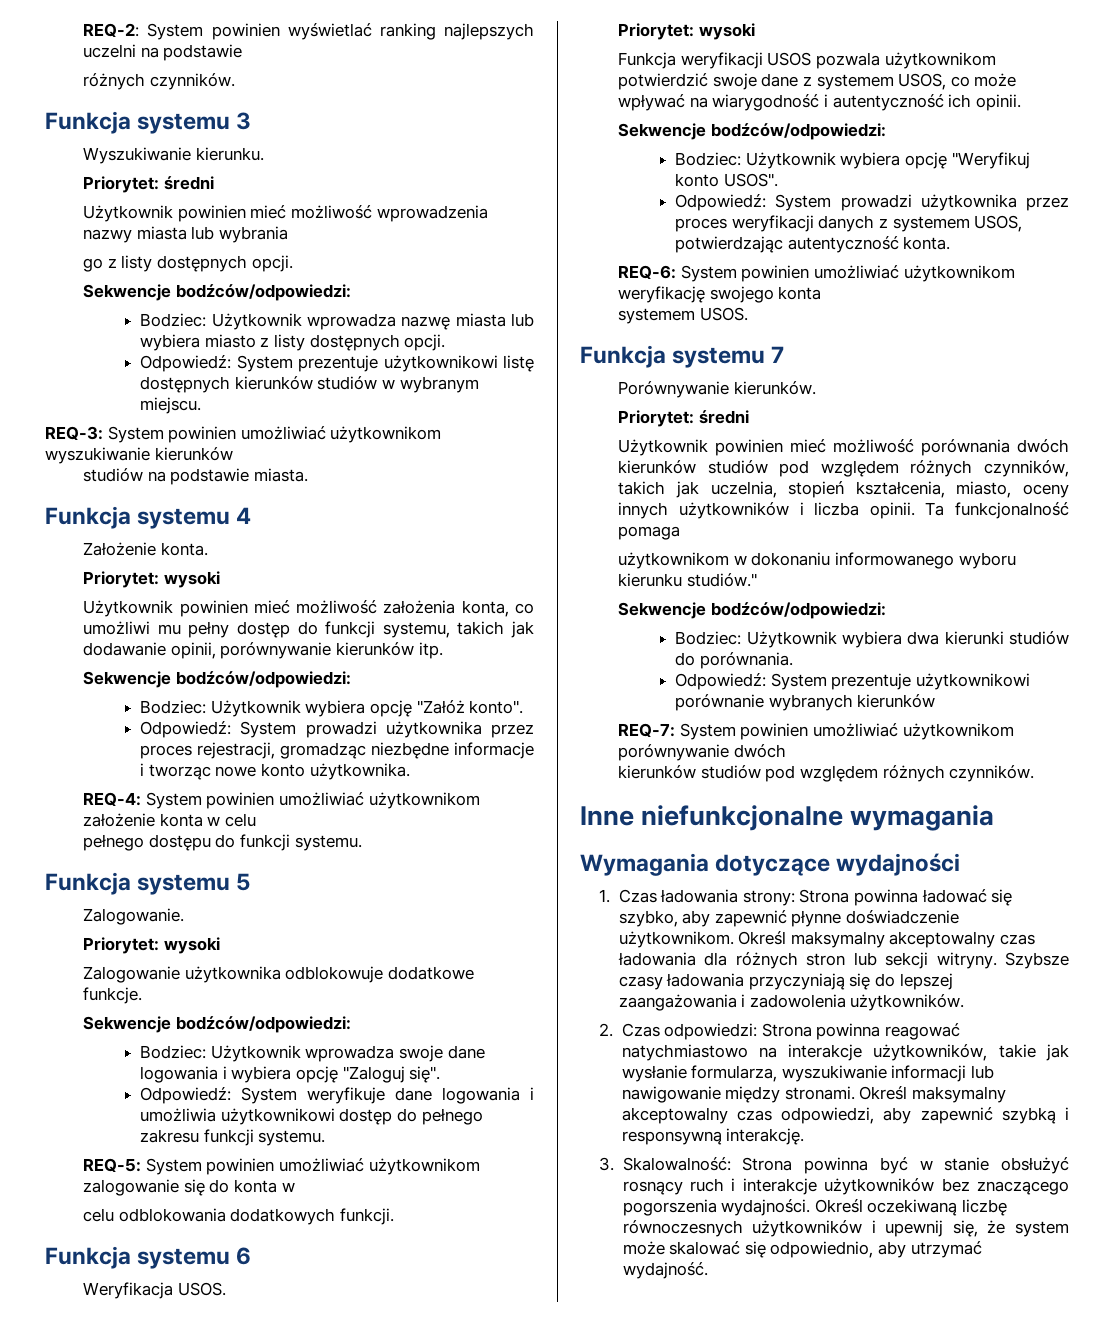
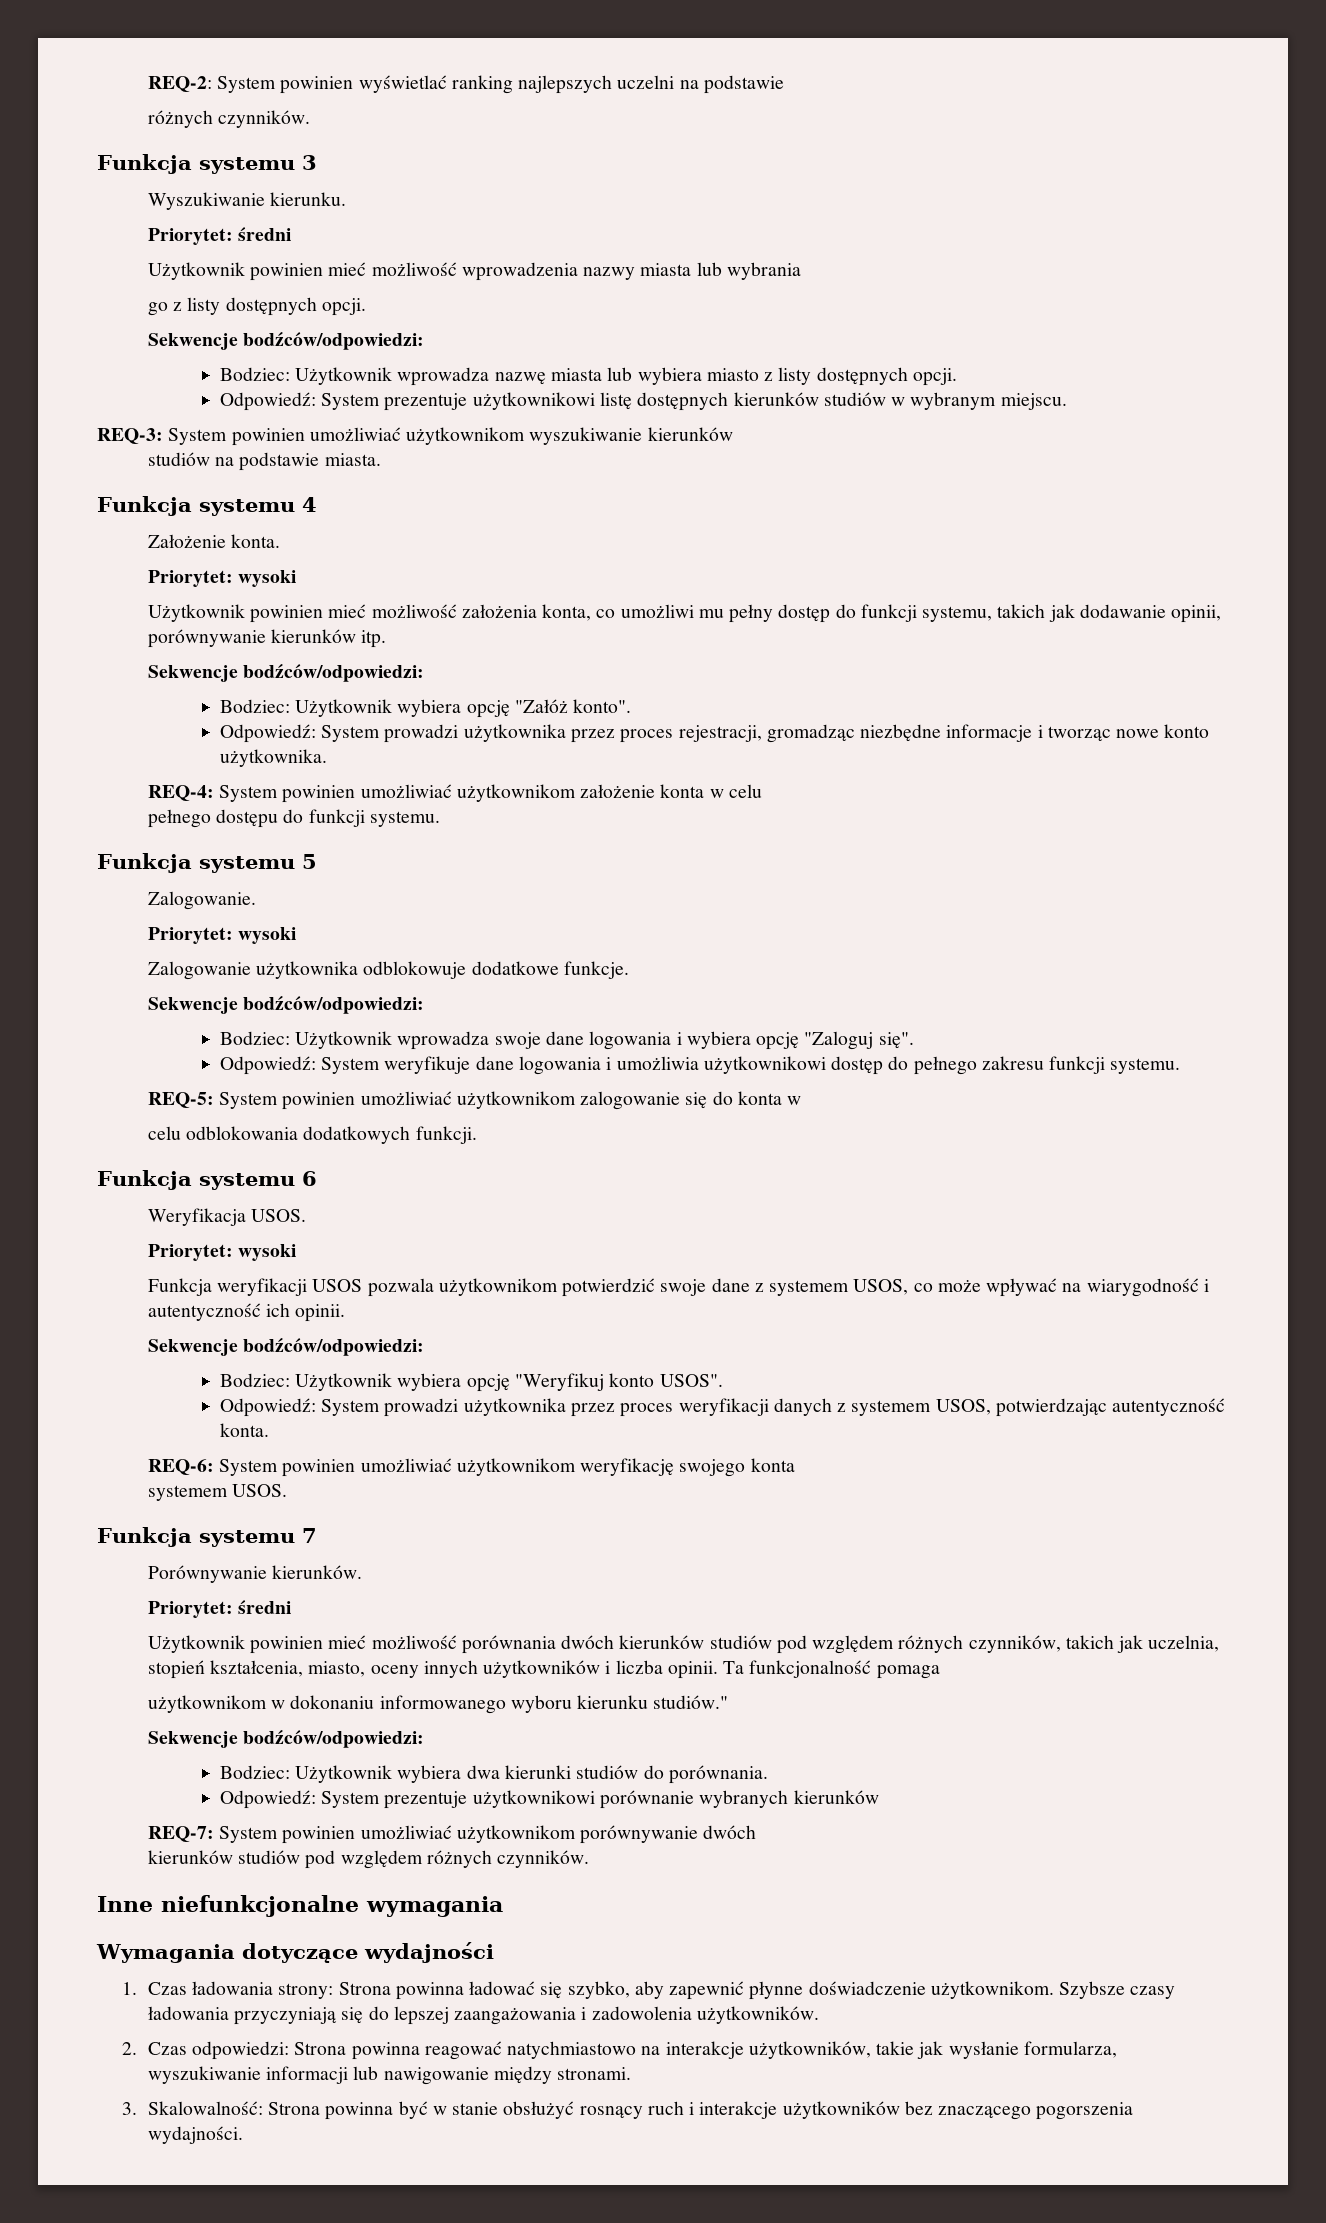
[738,931,1035,948] [617,952,997,969] Określ maksymalny akceptowalny czas ładowania dla różnych stron lub sekcji witryny. -> (1054, 1990) none
[859,1086,1006,1103] [621,1107,1069,1124] [621,1128,805,1145] Określ maksymalny akceptowalny czas odpowiedzi, aby zapewnić szybką i responsywną interakcję. -> (632, 2073) none
[814,1199,1007,1216] [622,1220,1069,1237] [622,1241,982,1258] [622,1262,708,1279] Określ oczekiwaną liczbę równoczesnych użytkowników i upewnij się, że system może skalować się odpowiednio, aby utrzymać wydajność. -> (243, 2135) none

